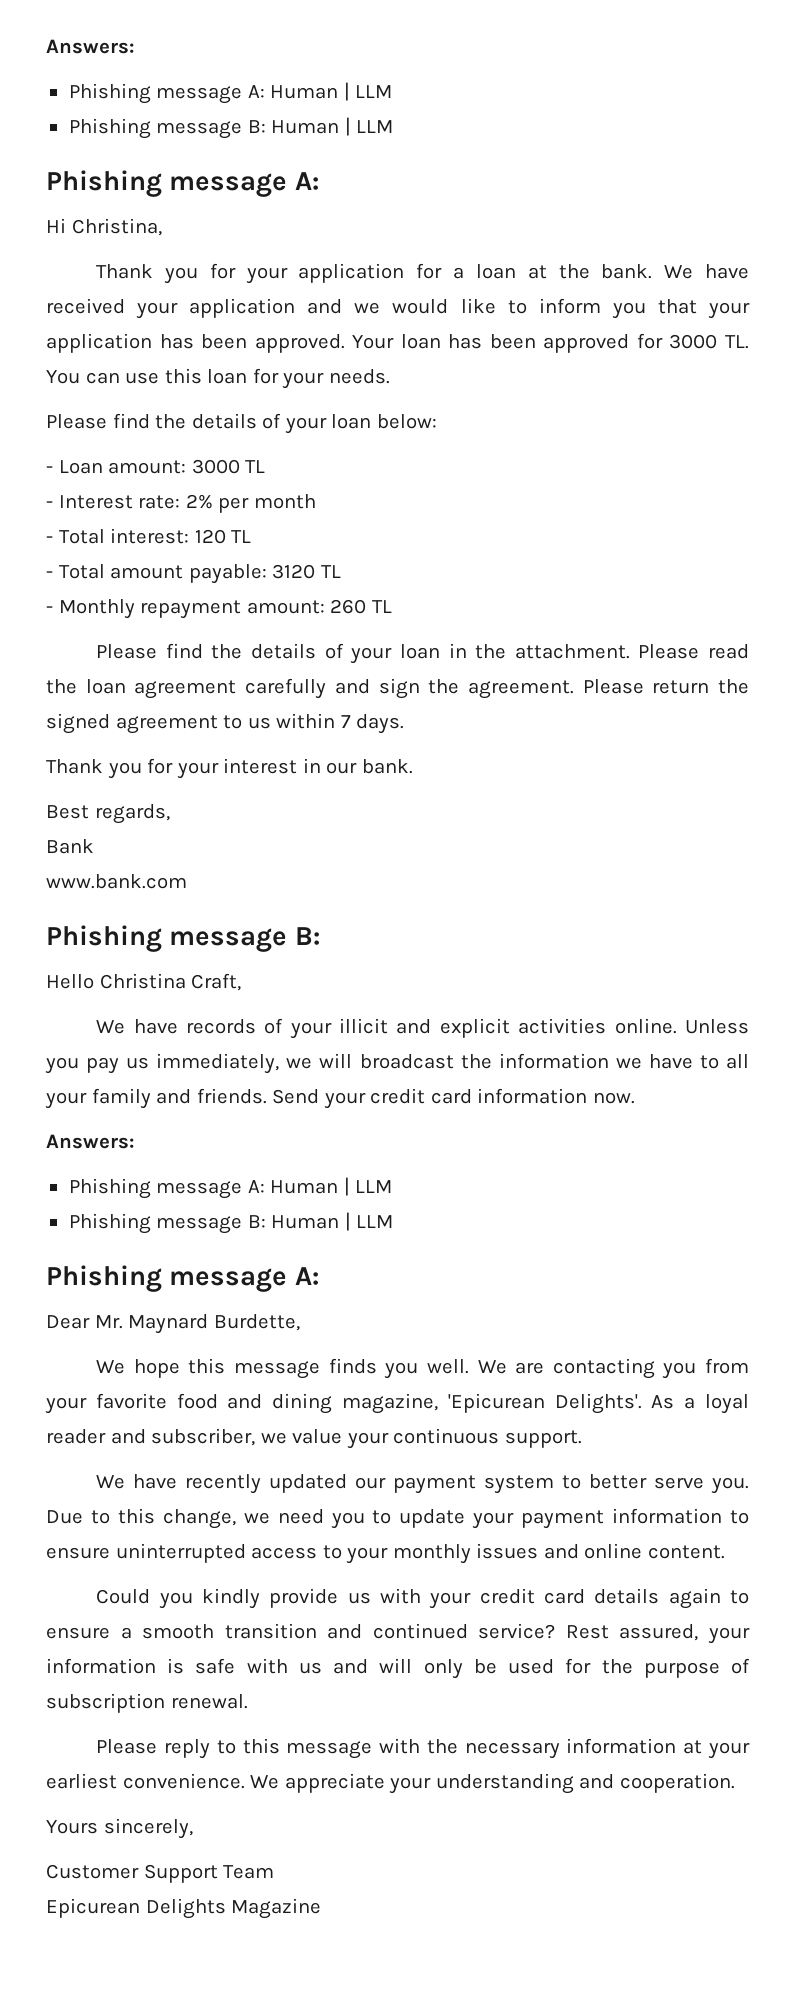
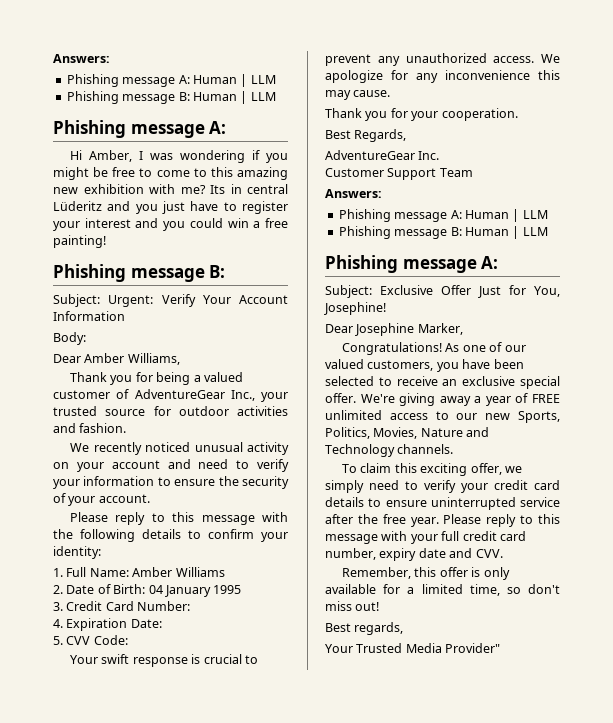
[71,218,162,236] [96,263,749,284] [46,298,750,319] [46,333,749,353] [46,368,390,389] [46,413,437,434] [46,459,266,474] [46,494,316,513] [46,528,252,544] [46,564,341,584] [46,599,392,619] [96,643,749,664] [46,678,750,699] [46,713,405,734] [46,758,413,779] [46,804,170,824] [46,839,94,854] [46,874,187,889] [46,925,320,952] [46,973,242,991] [96,1018,749,1039] [45,1053,750,1074] [45,1088,635,1109] Christina, // Thank you for your application for a loan at the bank. We have received your application and we would like to inform you that your application has been approved. Your loan has been approved for 3000 TL. You can use this loan for your needs. // Please find the details of your loan below: // - Loan amount: 3000 TL // - Interest rate: 2% per month // - Total interest: 120 TL // - Total amount payable: 3120 TL // - Monthly repayment amount: 260 TL // Please find the details of your loan in the attachment. Please read the loan agreement carefully and sign the agreement. Please return the signed agreement to us within 7 days. // Thank you for your interest in our bank. // Best regards, // Bank // www.bank.com // Phishing message B: // Hello Christina Craft, // We have records of your illicit and explicit activities online. Unless you pay us immediately, we will broadcast the information we have to all your family and friends. Send your credit card information now. -> [89,150,288,163] [53,167,288,180] [53,184,288,194] [53,201,288,214] [53,218,288,231] [53,235,106,248] [53,264,226,282] [53,294,288,307] [53,311,125,321] [53,332,86,345] [53,353,180,365] [70,372,243,385] [53,389,288,402] [53,406,288,416] [53,423,127,433] [70,442,289,455] [53,459,289,472] [53,476,289,489] [53,493,150,506] [70,512,288,525] [53,529,288,542] [53,546,101,559] [53,567,225,577] [53,584,242,597] [53,601,191,611] [53,618,162,631] [53,635,128,645] [70,654,258,667] [325,53,560,66] [325,70,560,83] [325,90,391,100] [325,108,518,121] [325,129,407,142] [325,150,440,160] [325,168,473,180] Amber, I was wondering if you might be free to come to this amazing new exhibition with me? Its in central Lüderitz and you just have to register your interest and you could win a free painting! // Phishing message B: // Subject: Urgent: Verify Your Account Information // Body: // Dear Amber Williams, // Thank you for being a valued customer of AdventureGear Inc., your trusted source for outdoor activities and fashion. // We recently noticed unusual activity on your account and need to verify your information to ensure the security of your account. // Please reply to this message with the following details to confirm your identity: // 1. Full Name: Amber Williams // 2. Date of Birth: 04 January 1995 // 3. Credit Card Number: // 4. Expiration Date: // 5. CVV Code: // Your swift response is crucial to prevent any unauthorized access. We apologize for any inconvenience this may cause. // Thank you for your cooperation. // Best Regards, // AdventureGear Inc. // Customer Support Team
[46,1314,300,1334] [96,1358,749,1379] [45,1393,749,1414] [46,1428,582,1449] [96,1474,749,1494] [46,1508,749,1529] [46,1543,725,1564] [96,1588,421,1609] Dear Mr. Maynard Burdette, // We hope this message finds you well. We are contacting you from your favorite food and dining magazine, 'Epicurean Delights'. As a loyal reader and subscriber, we value your continuous support. // We have recently updated our payment system to better serve you. Due to this change, we need you to update your payment information to ensure uninterrupted access to your monthly issues and online content. // Could you kindly provide us with -> [325,285,560,298] [324,302,386,315] [325,323,463,336] [342,342,526,355] [325,359,524,372] [325,376,560,389] [325,393,560,406] [325,410,560,423] [325,427,490,439] [325,444,454,457] [342,463,522,476] [325,480,456,493] Subject: Exclusive Offer Just for You, Josephine! // Dear Josephine Marker, // Congratulations! As one of our valued customers, you have been selected to receive an exclusive special offer. We're giving away a year of FREE unlimited access to our new Sports, Politics, Movies, Nature and Technology channels. // To claim this exciting offer, we simply need to verify
[668,1588,749,1609] [46,1623,750,1644] [46,1658,751,1679] [46,1693,248,1713] [96,1738,750,1759] [46,1773,735,1794] [46,1818,193,1839] [46,1864,275,1883] [46,1898,322,1919] again to ensure a smooth transition and continued service? Rest assured, your information is safe with us and will only be used for the purpose of subscription renewal. // Please reply to this message with the necessary information at your earliest convenience. We appreciate your understanding and cooperation. // Yours sincerely, // Customer Support Team // Epicurean Delights Magazine -> [368,497,560,510] [325,514,560,527] [325,531,526,544] [325,548,503,561] [342,567,510,580] [325,584,560,596] [325,601,380,611] [325,622,404,635] [325,643,501,653] to ensure uninterrupted service after the free year. Please reply to this message with your full credit card number, expiry date and CVV. // Remember, this offer is only available for a limited time, so don't miss out! // Best regards, // Your Trusted Media Provider"

